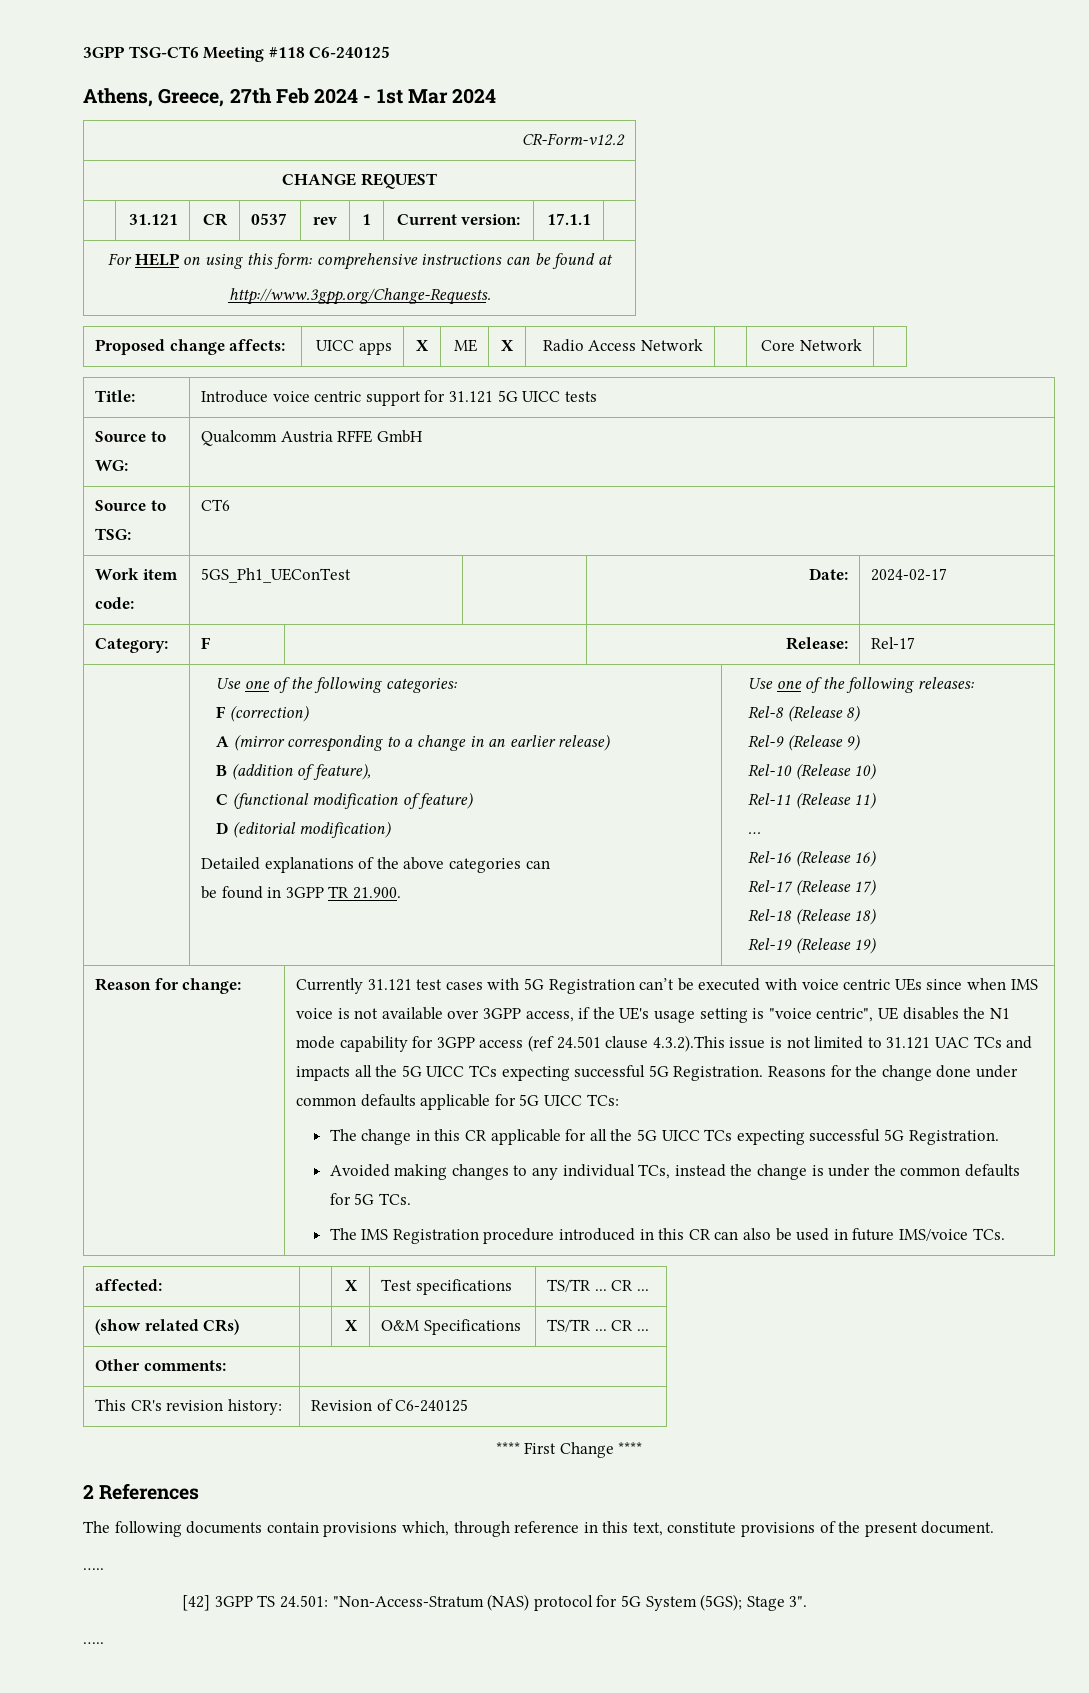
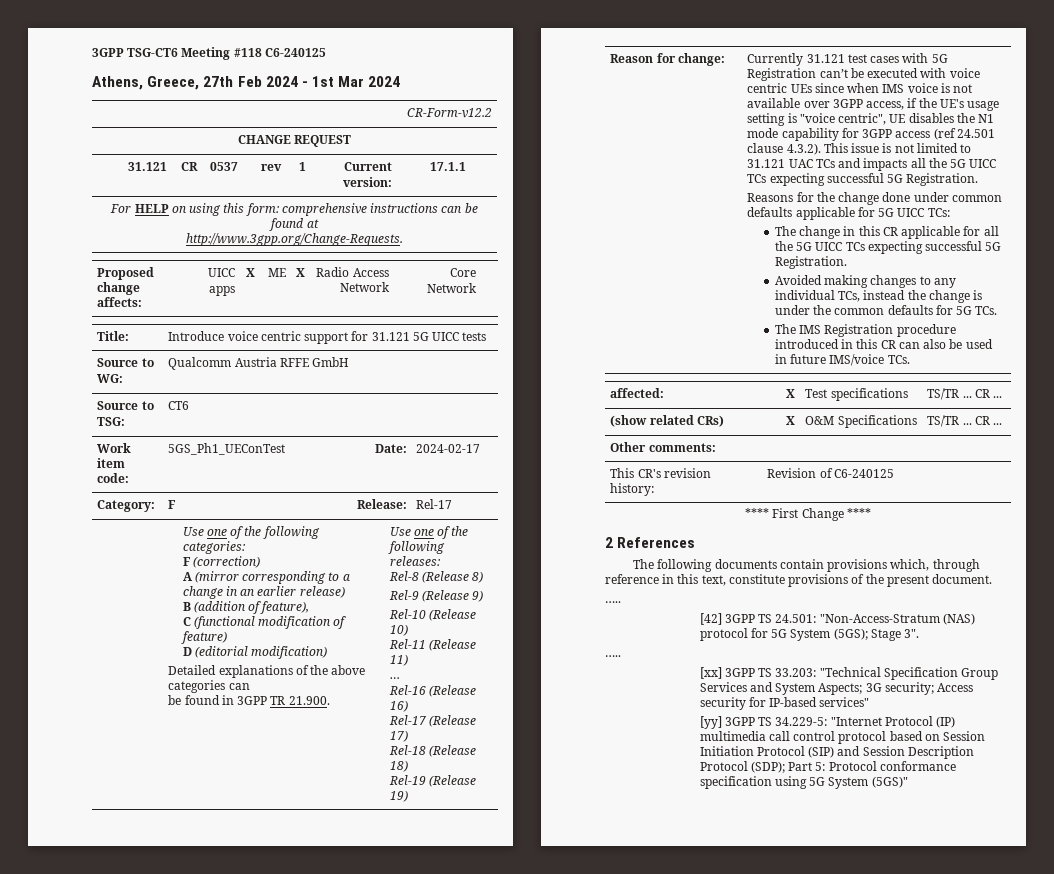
[652,1035,725,1052] 4.3.2).This -> [786,143,848,155] 4.3.2). This
(764, 1073) none -> (979, 179) //
(104, 1643) none -> [699,667,999,680] [699,682,974,695] [699,697,870,710] [699,716,956,729] [699,731,986,744] [699,746,974,759] [699,761,956,773] [699,776,908,789] // [xx] 3GPP TS 33.203: "Technical Specification Group Services and System Aspects; 3G security; Access security for IP-based services" // [yy] 3GPP TS 34.229-5: "Internet Protocol (IP) multimedia call control protocol based on Session Initiation Protocol (SIP) and Session Description Protocol (SDP); Part 5: Protocol conformance specification using 5G System (5GS)"

